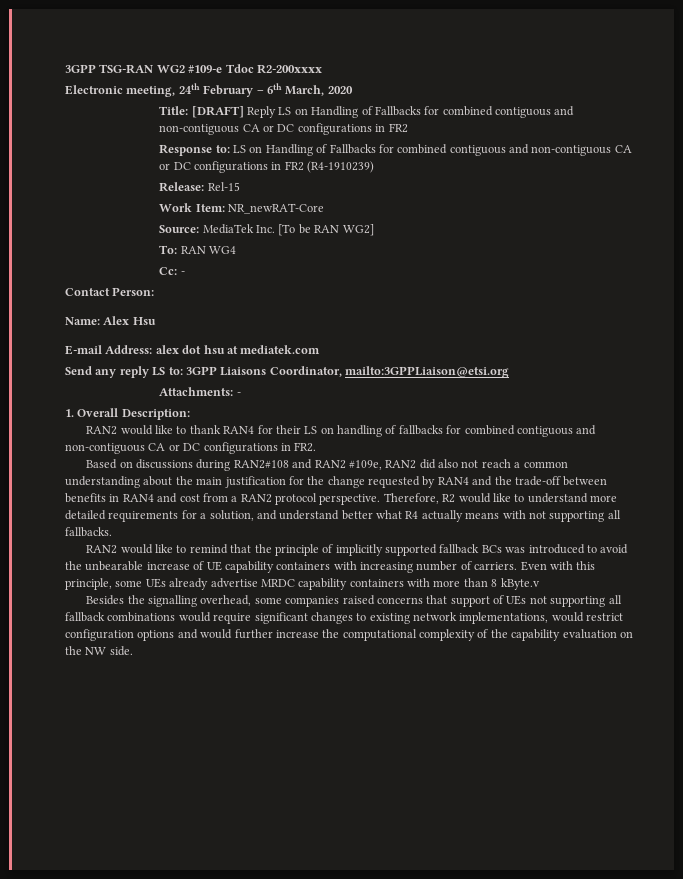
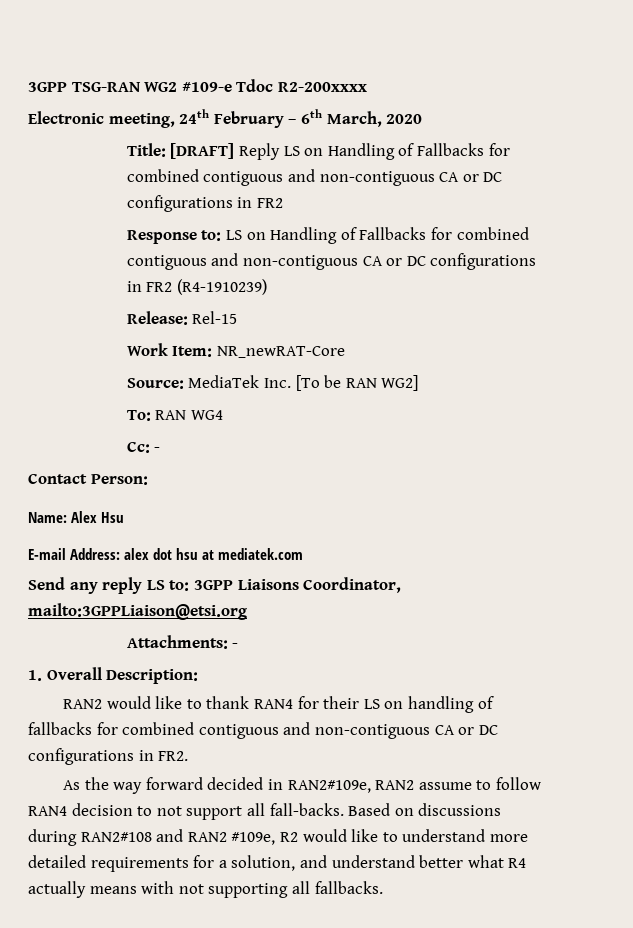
(317, 447) none -> [63,777,541,794] [28,803,344,820] As the way forward decided in RAN2#109e, RAN2 assume to follow RAN4 decision to not support all fall-backs.
[385,459,568,469] [65,476,608,488] [65,493,439,505] RAN2 did also not reach a common understanding about the main justification for the change requested by RAN4 and the trade-off between benefits in RAN4 and cost from a RAN2 protocol perspective. Therefore, -> (276, 838) none
[86,544,629,556] [65,561,596,573] [65,578,540,590] [86,595,622,607] [65,612,624,624] [65,629,633,641] [65,646,133,656] // RAN2 would like to remind that the principle of implicitly supported fallback BCs was introduced to avoid the unbearable increase of UE capability containers with increasing number of carriers. Even with this principle, some UEs already advertise MRDC capability containers with more than 8 kByte.v // Besides the signalling overhead, some companies raised concerns that support of UEs not supporting all fallback combinations would require significant changes to existing network implementations, would restrict configuration options and would further increase the computational complexity of the capability evaluation on the NW side. -> (383, 887) none

